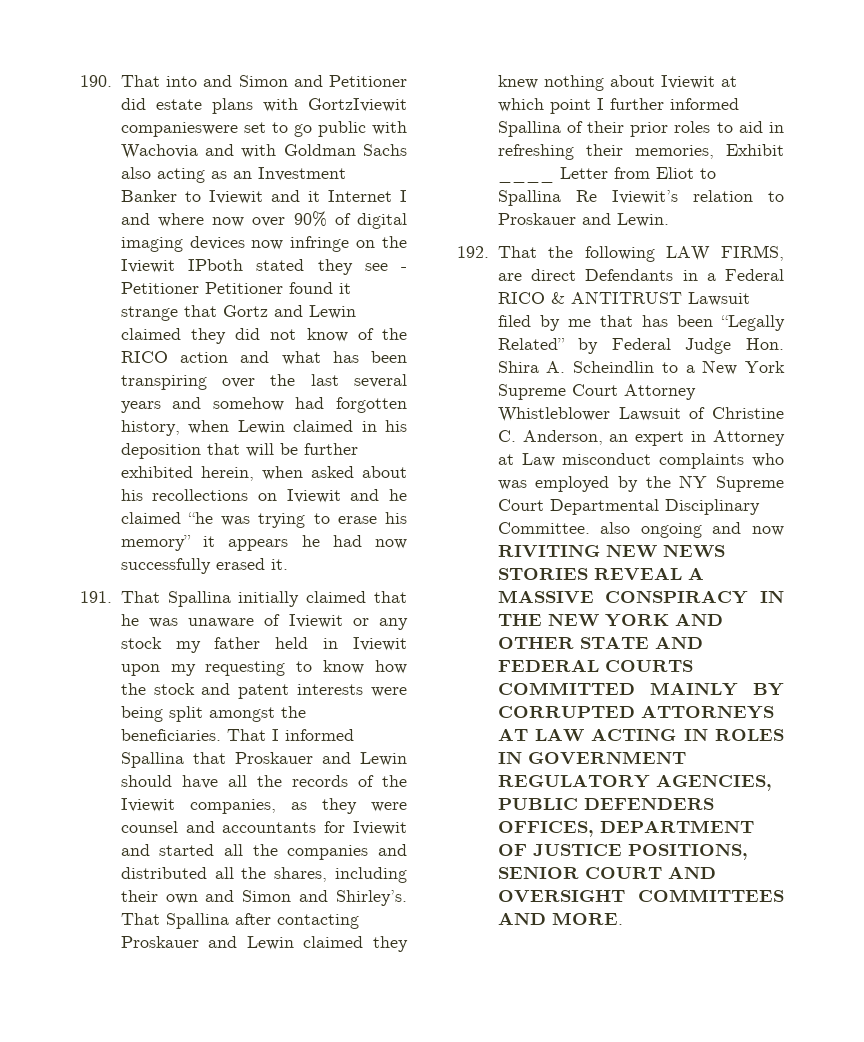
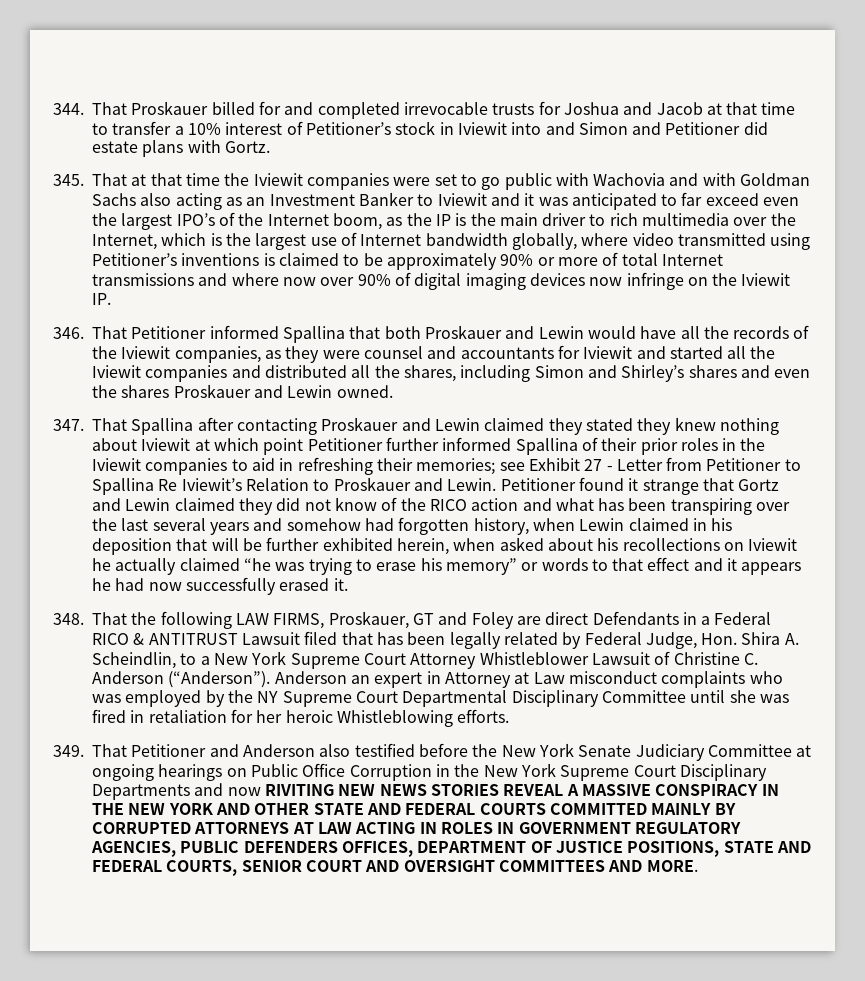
[80,75,160,87] 190. That -> [53,101,796,119] [92,121,507,135] 344. That Proskauer billed for and completed irrevocable trusts for Joshua and Jacob at that time to transfer a 10% interest of Petitioner’s stock in Iviewit
[308,98,407,112] [120,122,238,137] GortzIviewit companieswere -> [224,141,270,153] [53,173,431,190] Gortz. // 345. That at that time the Iviewit companies were
[327,190,407,202] Internet I -> [538,192,800,210] [92,212,796,230] [92,232,811,250] [92,252,723,270] [92,273,194,286] was anticipated to far exceed even the largest IPO’s of the Internet boom, as the IP is the main driver to rich multimedia over the Internet, which is the largest use of Internet bandwidth globally, where video transmitted using Petitioner’s inventions is claimed to be approximately 90% or more of total Internet transmissions
[188,259,407,275] [120,282,199,294] IPboth stated they see - Petitioner -> [92,293,111,305] [53,325,810,343] [92,345,776,363] [92,365,811,382] [92,384,393,398] [53,417,779,435] [92,437,766,455] [92,457,801,475] [92,477,497,495] IP. // 346. That Petitioner informed Spallina that both Proskauer and Lewin would have all the records of the Iviewit companies, as they were counsel and accountants for Iviewit and started all the Iviewit companies and distributed all the shares, including Simon and Shirley’s shares and even the shares Proskauer and Lewin owned. // 347. That Spallina after contacting Proskauer and Lewin claimed they stated they knew nothing about Iviewit at which point Petitioner further informed Spallina of their prior roles in the Iviewit companies to aid in refreshing their memories; see Exhibit 27 - Letter from Petitioner to Spallina Re Iviewit’s Relation to Proskauer and Lewin.
[350,489,407,501] and he -> [92,558,177,575] he actually
(191, 543) none -> [521,557,723,571] or words to that effect and
[80,591,407,607] [120,614,408,630] [120,637,407,653] [120,660,407,676] [120,683,407,699] [120,706,306,722] [120,729,354,741] [120,752,407,768] [120,775,407,789] [120,798,407,814] [120,821,407,835] [120,844,407,860] [120,867,407,883] [120,890,407,906] [120,913,359,929] [120,936,408,952] [497,75,737,91] [497,98,739,114] [497,121,784,137] [497,144,784,160] [497,179,554,183] [559,167,716,179] [497,190,784,206] [497,213,669,227] [457,245,784,262] 191. That Spallina initially claimed that he was unaware of Iviewit or any stock my father held in Iviewit upon my requesting to know how the stock and patent interests were being split amongst the beneficiaries. That I informed Spallina that Proskauer and Lewin should have all the records of the Iviewit companies, as they were counsel and accountants for Iviewit and started all the companies and distributed all the shares, including their own and Simon and Shirley’s. That Spallina after contacting Proskauer and Lewin claimed they knew nothing about Iviewit at which point I further informed Spallina of their prior roles to aid in refreshing their memories, Exhibit ____ Letter from Eliot to Spallina Re Iviewit’s relation to Proskauer and Lewin. // 192. That the following LAW FIRMS, -> [53,611,514,629] 348. That the following LAW FIRMS, Proskauer, GT and Foley
[539,315,591,331] by me -> (338, 638) none
[721,315,785,331] [497,338,565,350] “Legally Related” -> [449,632,558,649] legally related
[685,338,732,354] Judge -> [645,632,697,649] Judge,
[573,361,655,373] Scheindlin -> [92,652,176,669] Scheindlin,
[522,430,603,445] Anderson, -> [92,671,347,688] Anderson (“Anderson”). Anderson
[497,522,702,538] Committee. also ongoing -> [601,690,789,703] [92,709,510,727] [53,743,812,761] [92,763,767,781] [92,784,190,800] Committee until she was fired in retaliation for her heroic Whistleblowing efforts. // 349. That Petitioner and Anderson also testified before the New York Senate Judiciary Committee at ongoing hearings on Public Office Corruption in the New York Supreme Court Disciplinary Departments
(748, 851) none -> [723,841,811,853] [92,860,238,876] STATE AND FEDERAL COURTS,

